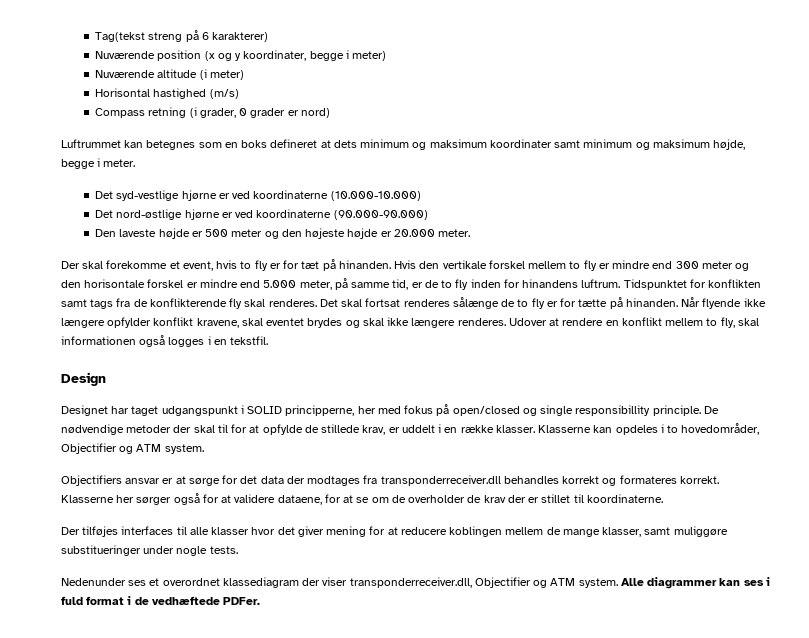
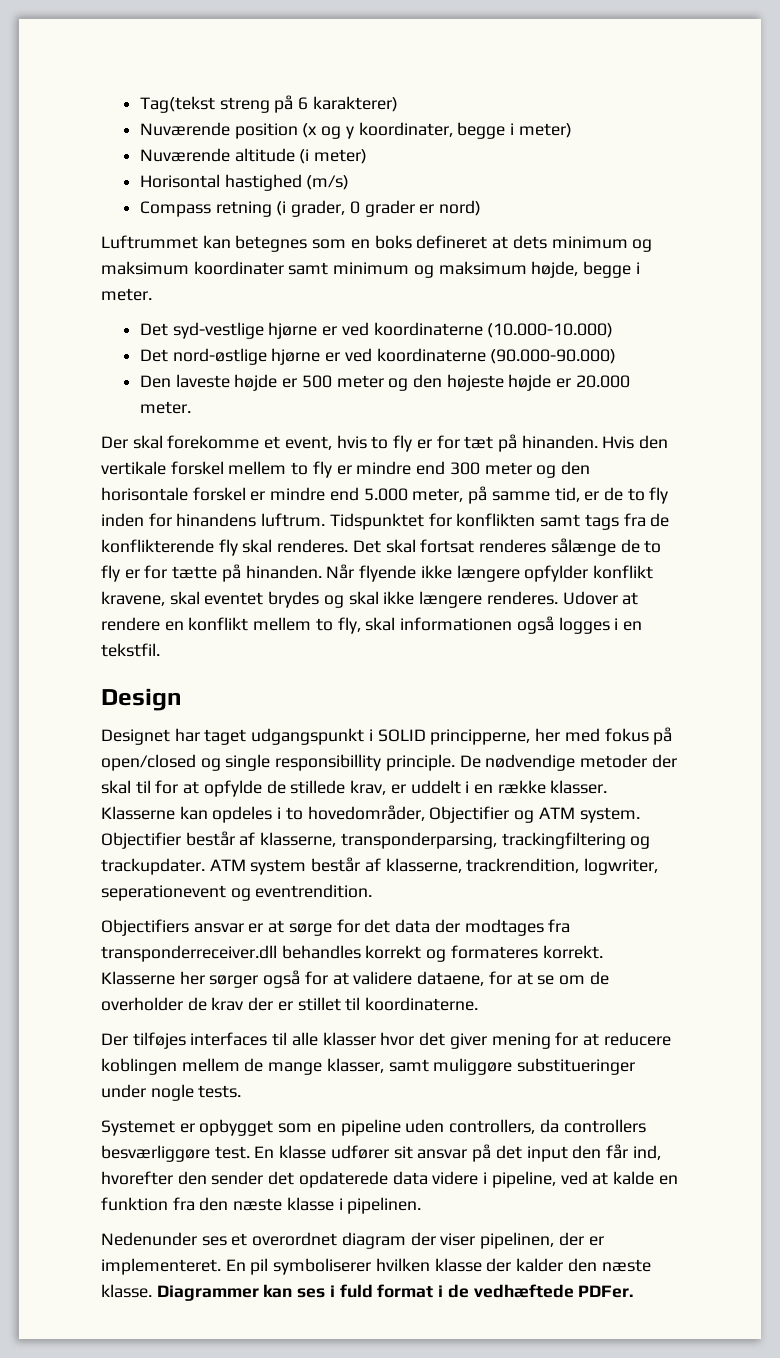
(204, 449) none -> [101,831,651,849] [101,857,659,875] [101,884,373,901] Objectifier består af klasserne, transponderparsing, trackingfiltering og trackupdater. ATM system består af klasserne, trackrendition, logwriter, seperationevent og eventrendition.
(238, 550) none -> [101,1119,646,1136] [101,1144,661,1162] [101,1171,678,1188] [101,1197,422,1214] // Systemet er opbygget som en pipeline uden controllers, da controllers besværliggøre test. En klasse udfører sit ansvar på det input den får ind, hvorefter den sender det opdaterede data videre i pipeline, ved at kalde en funktion fra den næste klasse i pipelinen.
[222,577,299,588] klassediagram -> [341,1232,406,1249] diagram
[349,577,718,589] transponderreceiver.dll, Objectifier og ATM system. Alle diagrammer -> [480,1232,604,1249] [101,1258,651,1275] [101,1284,259,1301] pipelinen, der er implementeret. En pil symboliserer hvilken klasse der kalder den næste klasse. Diagrammer

